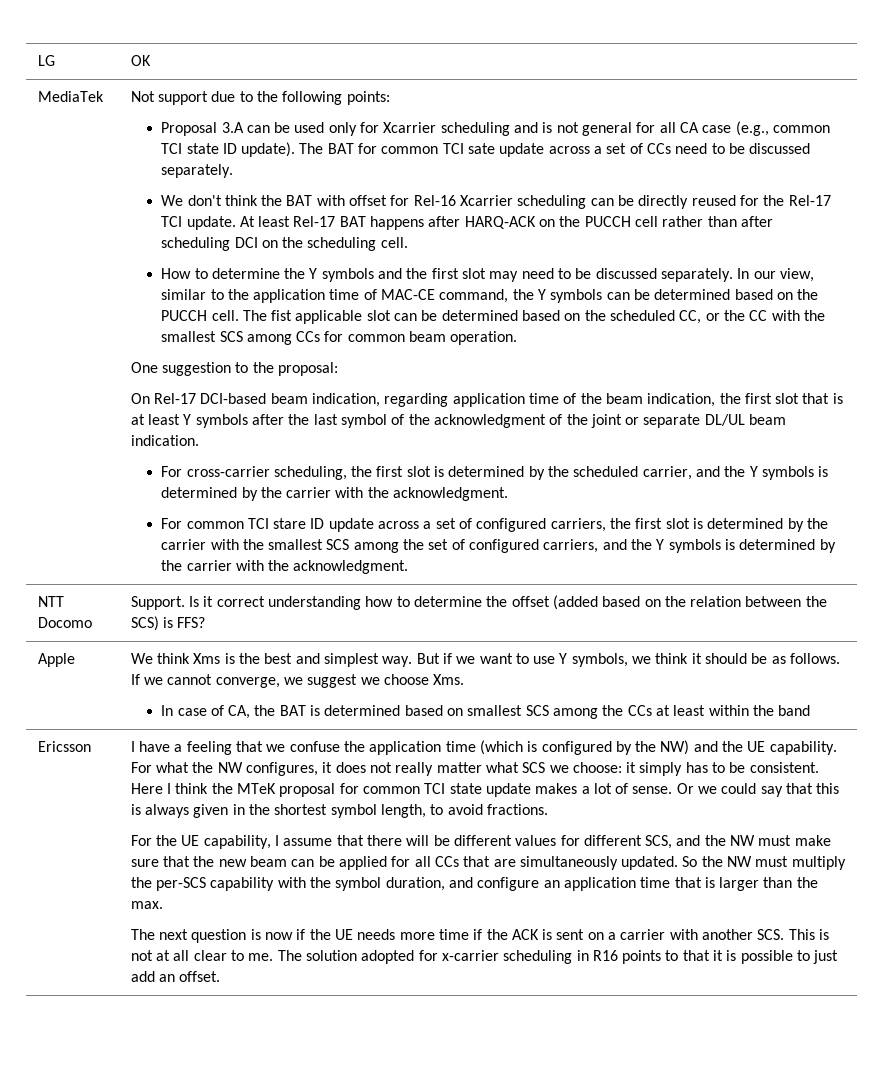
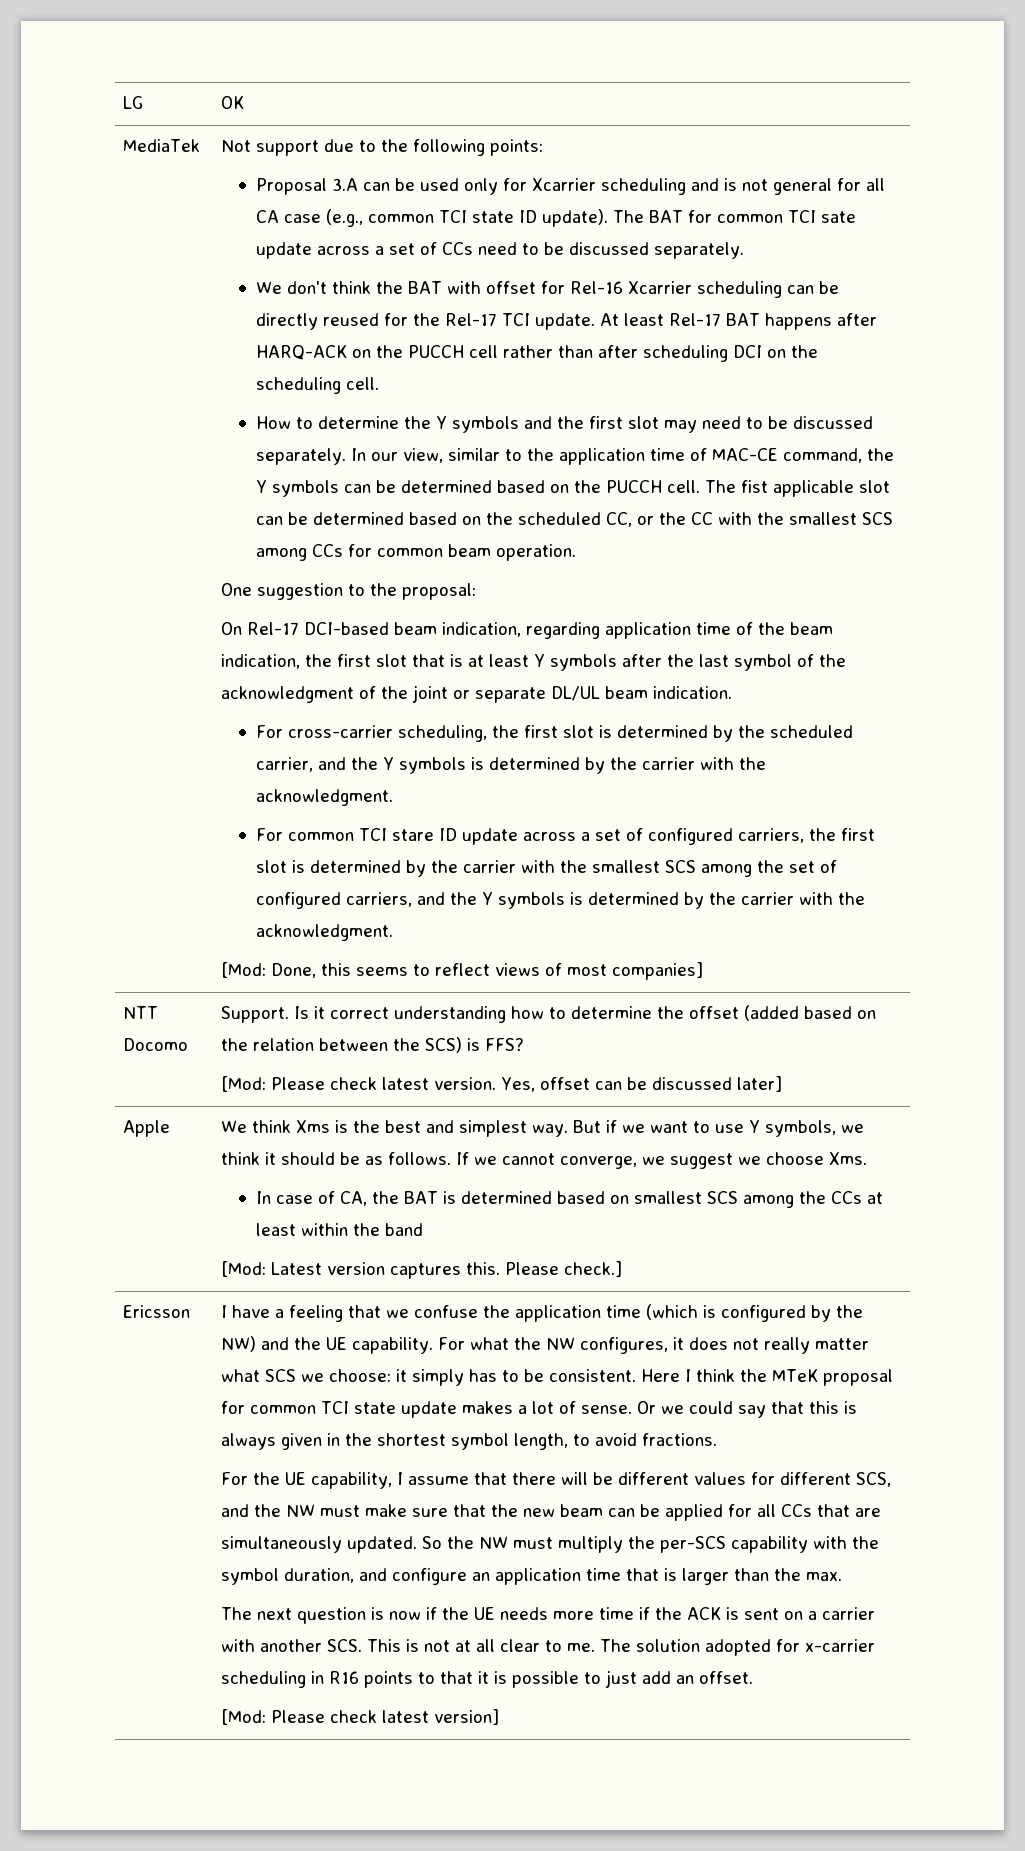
(409, 567) none -> [221,962,704,980] // [Mod: Done, this seems to reflect views of most companies]
(206, 622) none -> [221,1076,783,1092] // [Mod: Please check latest version. Yes, offset can be discussed later]
(811, 710) none -> [221,1261,623,1279] // [Mod: Latest version captures this. Please check.]
(221, 976) none -> [221,1709,500,1725] // [Mod: Please check latest version]

